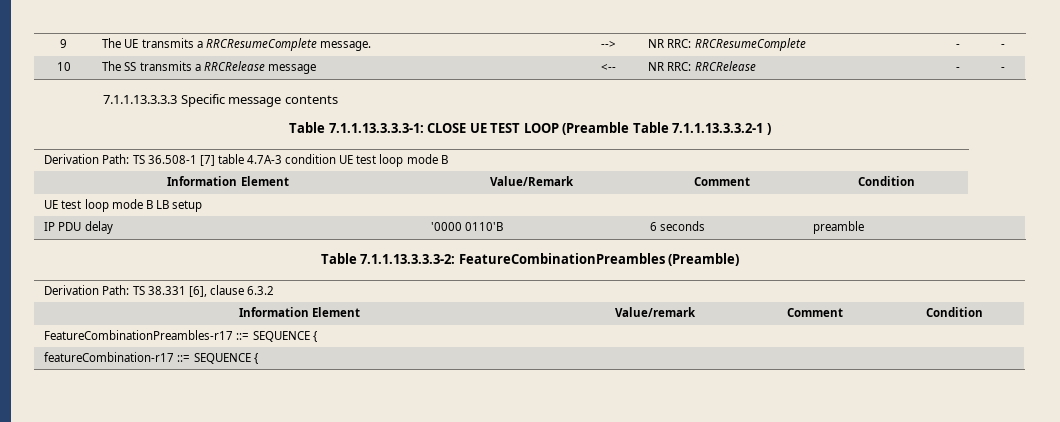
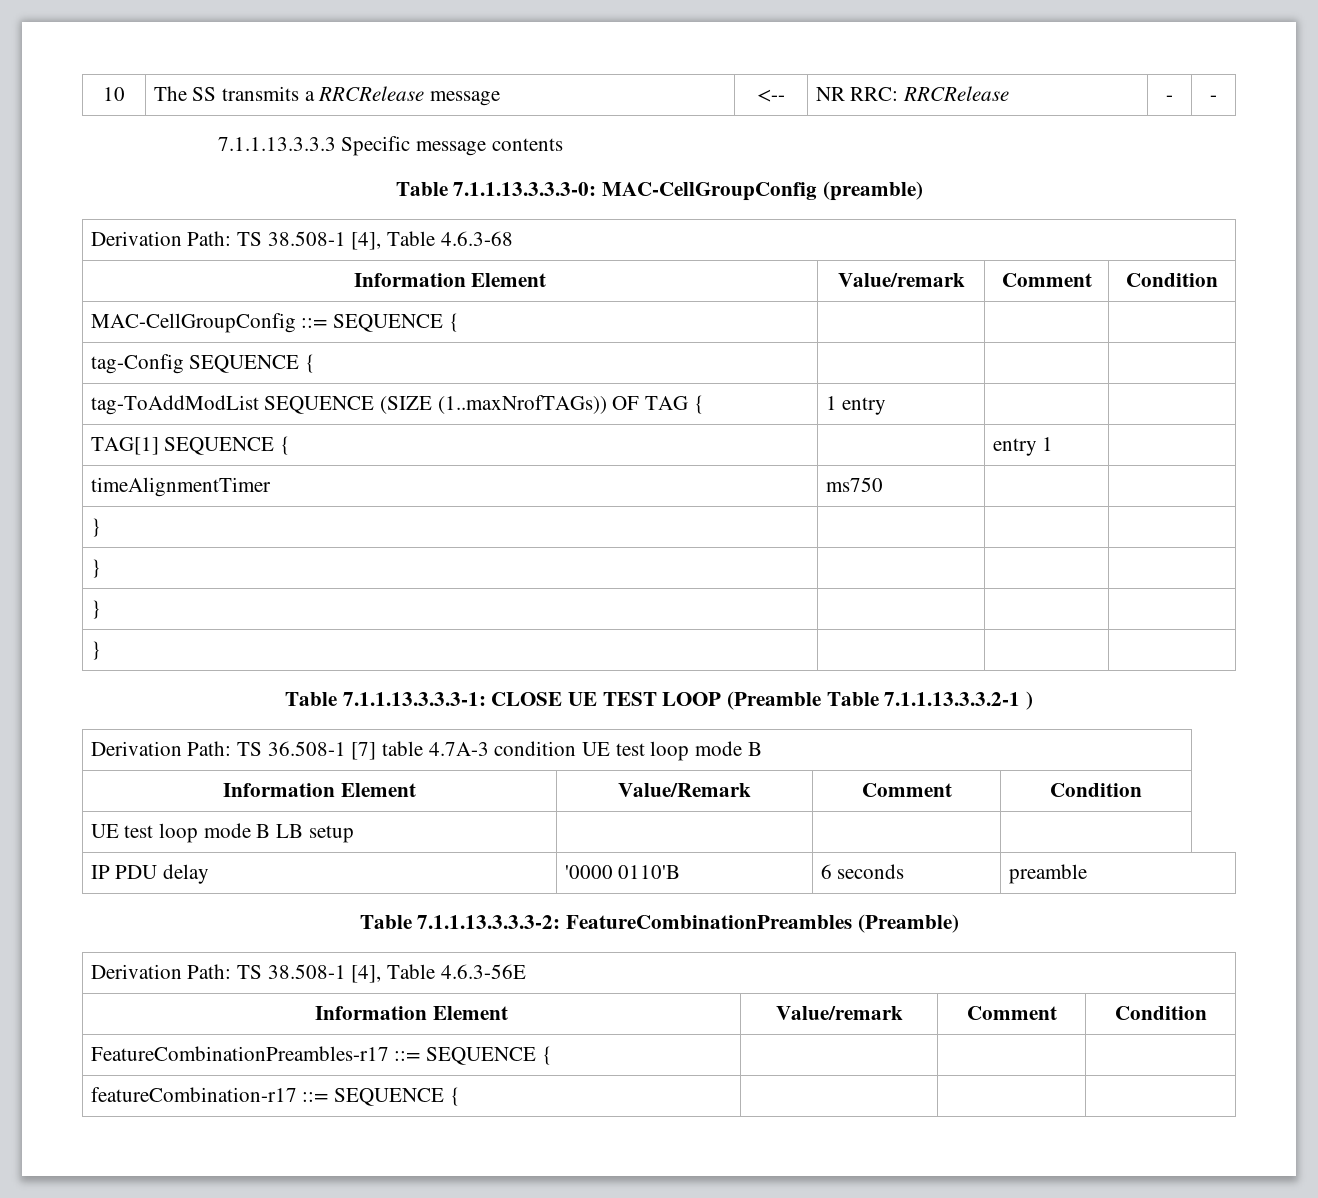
[60,39,67,48] [102,38,371,51] [600,41,616,48] [648,38,806,51] [956,44,960,48] [1001,44,1005,48] 9 | The UE transmits a RRCResumeComplete message. | --> | NR RRC: RRCResumeComplete | - | - // -> (103, 94) none
(338, 99) none -> [395,181,923,201] [90,231,513,250] [353,273,547,287] [837,273,965,287] [1001,273,1092,287] [1126,273,1218,287] [90,313,459,333] [90,354,315,374] [90,395,704,415] [825,396,887,415] [90,436,290,455] [992,437,1054,456] [90,477,271,497] [825,477,883,492] [90,518,101,537] [90,559,101,578] [90,600,101,619] [90,641,101,660] // Table 7.1.1.13.3.3.3-0: MAC-CellGroupConfig (preamble) // Derivation Path: TS 38.508-1 [4], Table 4.6.3-68 // Information Element | Value/remark | Comment | Condition // MAC-CellGroupConfig ::= SEQUENCE { | | | // tag-Config SEQUENCE { | | | // tag-ToAddModList SEQUENCE (SIZE (1..maxNrofTAGs)) OF TAG { | 1 entry | | // TAG[1] SEQUENCE { | | entry 1 | // timeAlignmentTimer | ms750 | | // } | | | // } | | | // } | | | // } | | |
[147,285,274,297] 38.331 [6], clause 6.3.2 -> [267,964,526,983] 38.508-1 [4], Table 4.6.3-56E

